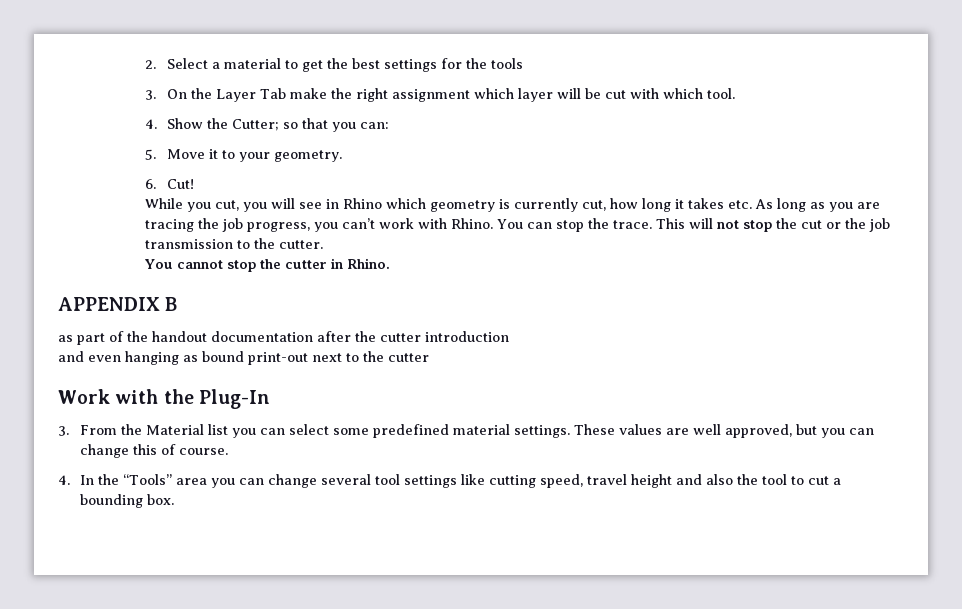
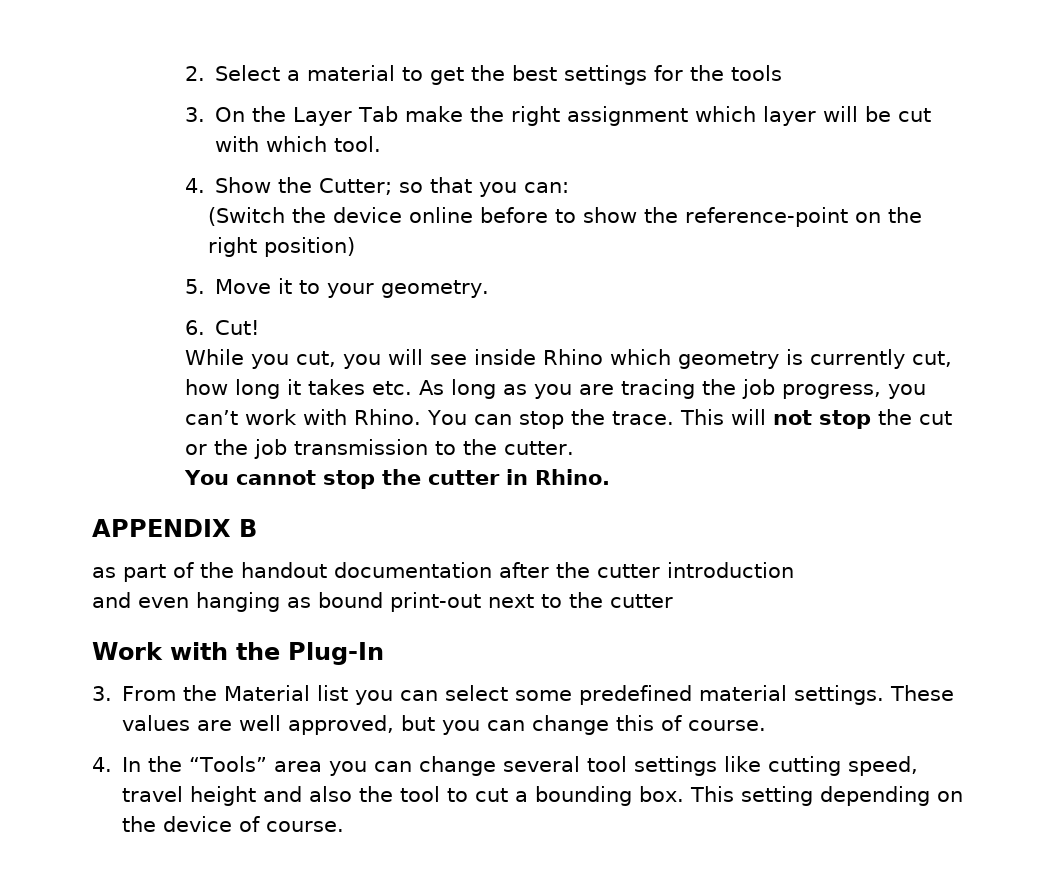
(390, 125) none -> [207,207,922,227] [207,237,355,257] // (Switch the device online before to show the reference-point on the right position)
[326,199,340,209] in -> [473,349,536,365] inside
(174, 499) none -> [690,786,964,806] [122,816,345,832] This setting depending on the device of course.

